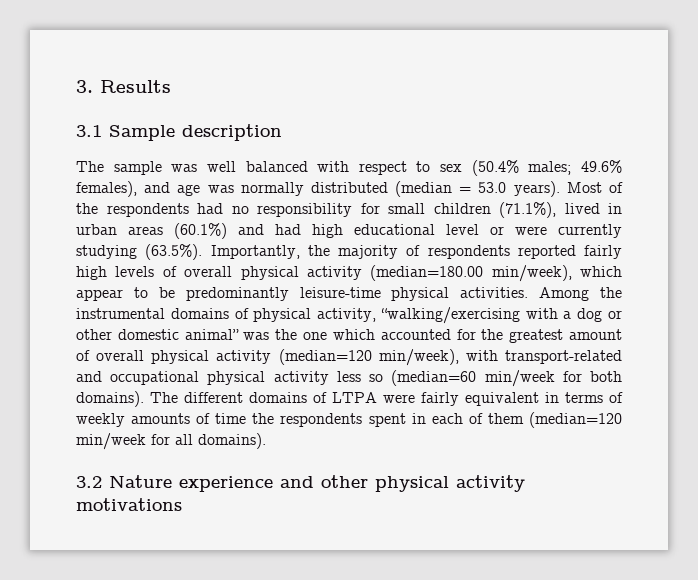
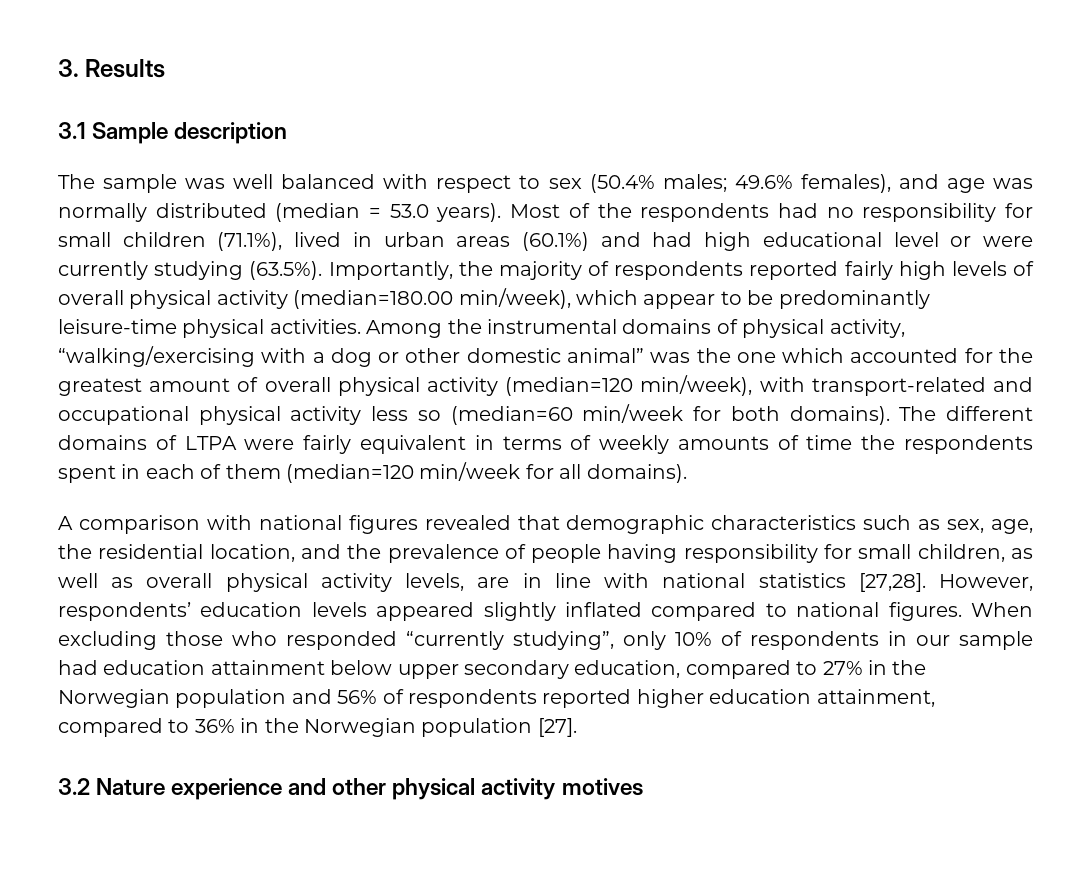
(266, 441) none -> [58,515,1033,534] [58,544,1033,563] [58,573,1034,592] [58,602,1033,621] [58,631,1033,650] [58,660,927,679] [58,689,935,708] [58,718,577,737] // A comparison with national figures revealed that demographic characteristics such as sex, age, the residential location, and the prevalence of people having responsibility for small children, as well as overall physical activity levels, are in line with national statistics [27,28]. However, respondents’ education levels appeared slightly inflated compared to national figures. When excluding those who responded “currently studying”, only 10% of respondents in our sample had education attainment below upper secondary education, compared to 27% in the Norwegian population and 56% of respondents reported higher education attainment, compared to 36% in the Norwegian population [27].
[76,498,182,511] motivations -> [561,778,643,796] motives

